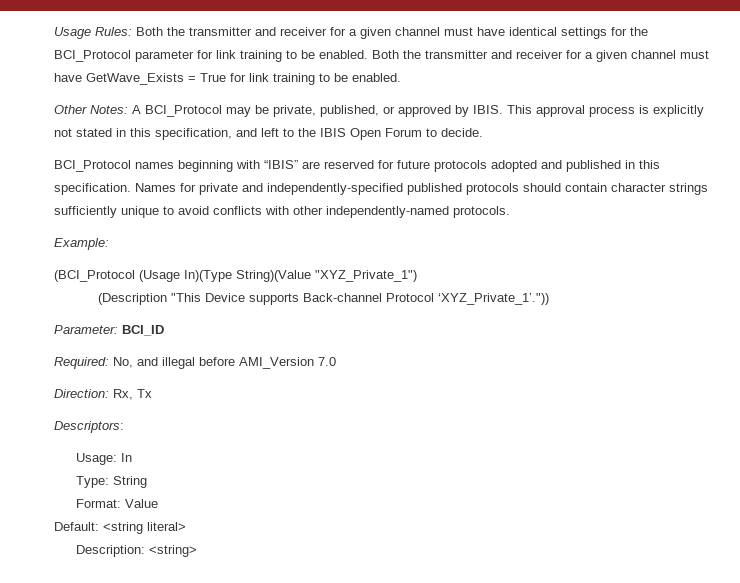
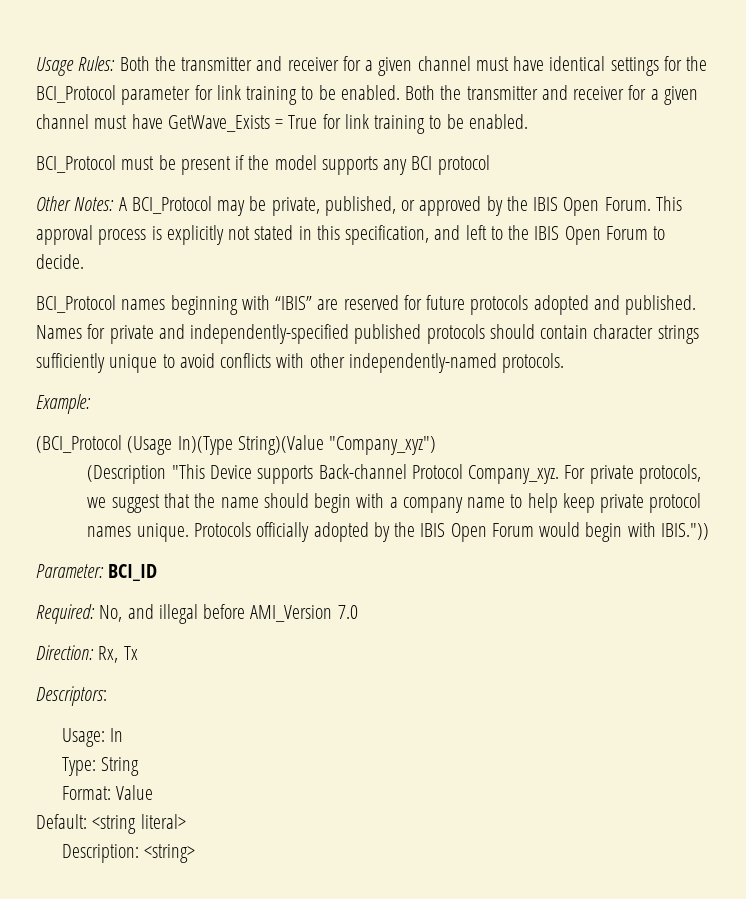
(401, 77) none -> [36,155,490,175] // BCI_Protocol must be present if the model supports any BCI protocol
[473,105,503,114] IBIS. -> [506,196,651,216] the IBIS Open Forum.
[566,160,660,172] [54,183,131,195] published in this specification. -> [625,295,697,315] published.
[315,270,417,282] "XYZ_Private_1") -> [329,436,437,455] "Company_xyz")
[438,293,550,305] ‘XYZ_Private_1’.")) -> [468,464,701,484] [87,493,702,513] [87,522,709,542] Company_xyz. For private protocols, we suggest that the name should begin with a company name to help keep private protocol names unique. Protocols officially adopted by the IBIS Open Forum would begin with IBIS."))

